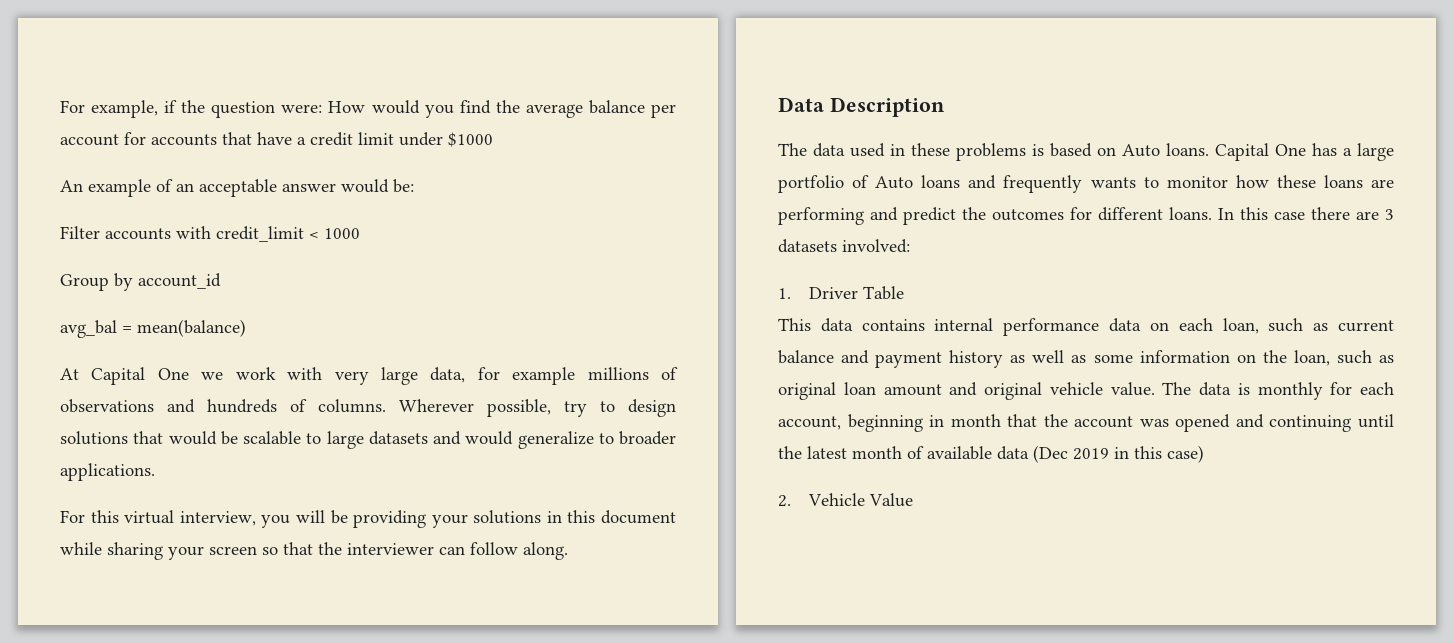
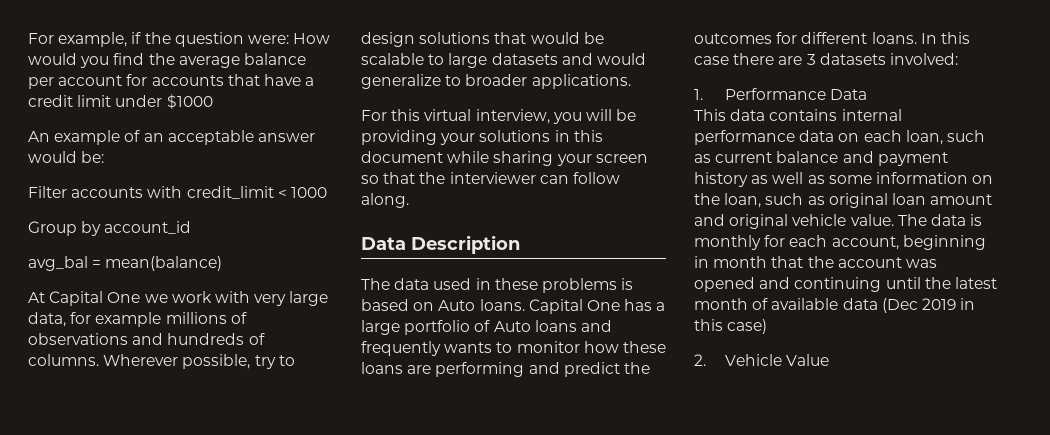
[809,286,905,300] Driver Table -> [724,88,868,100] Performance Data

